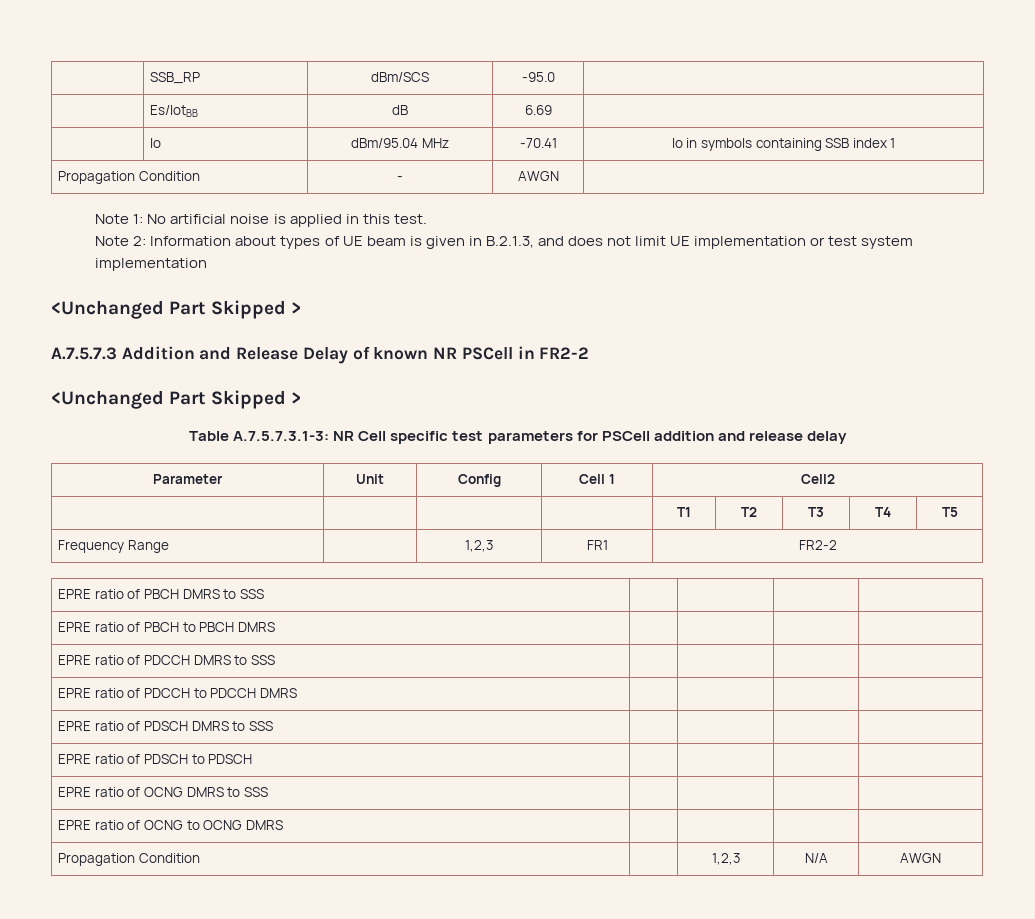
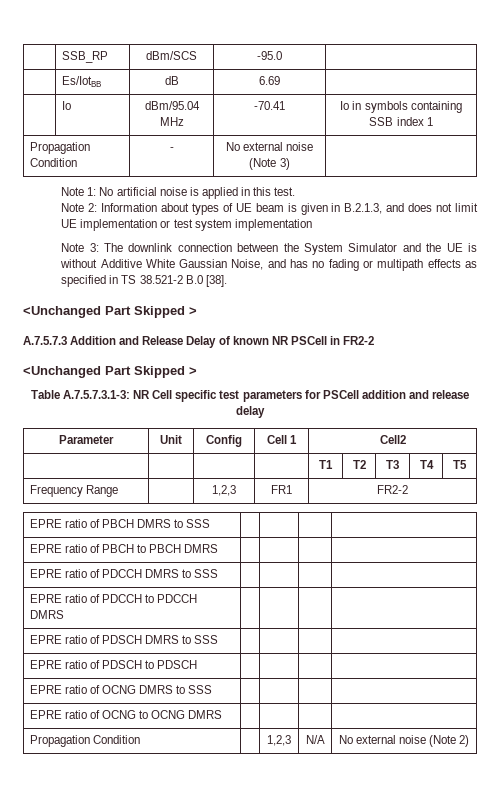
[517,171,559,181] AWGN -> [225,142,314,151] [249,158,290,170] No external noise (Note 3)
(208, 264) none -> [61,243,477,255] [60,259,477,271] [61,275,227,287] // Note 3: The downlink connection between the System Simulator and the UE is without Additive White Gaussian Noise, and has no fading or multipath effects as specified in TS 38.521-2 B.0 [38].
[900,853,941,863] AWGN -> [338,735,470,747] No external noise (Note 2)

